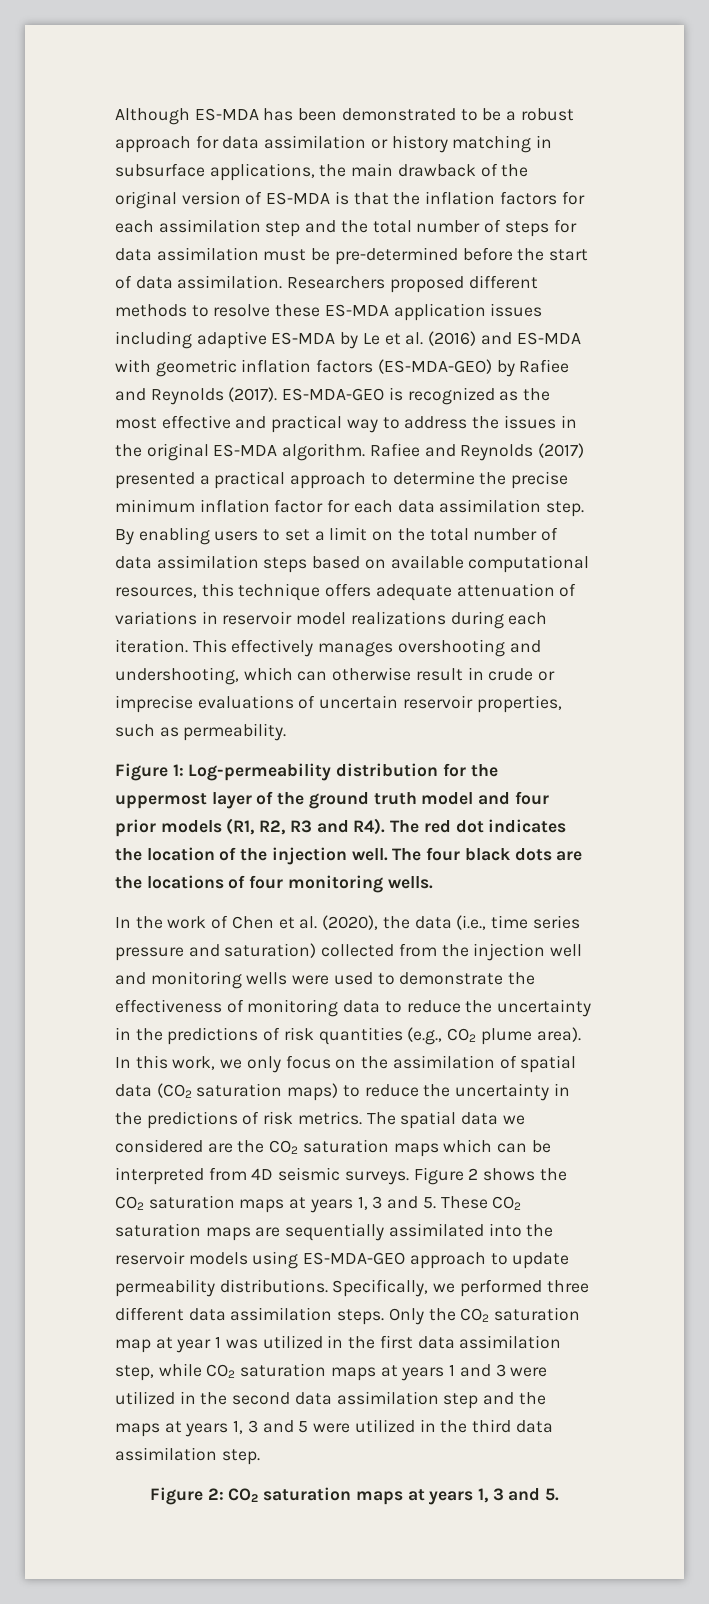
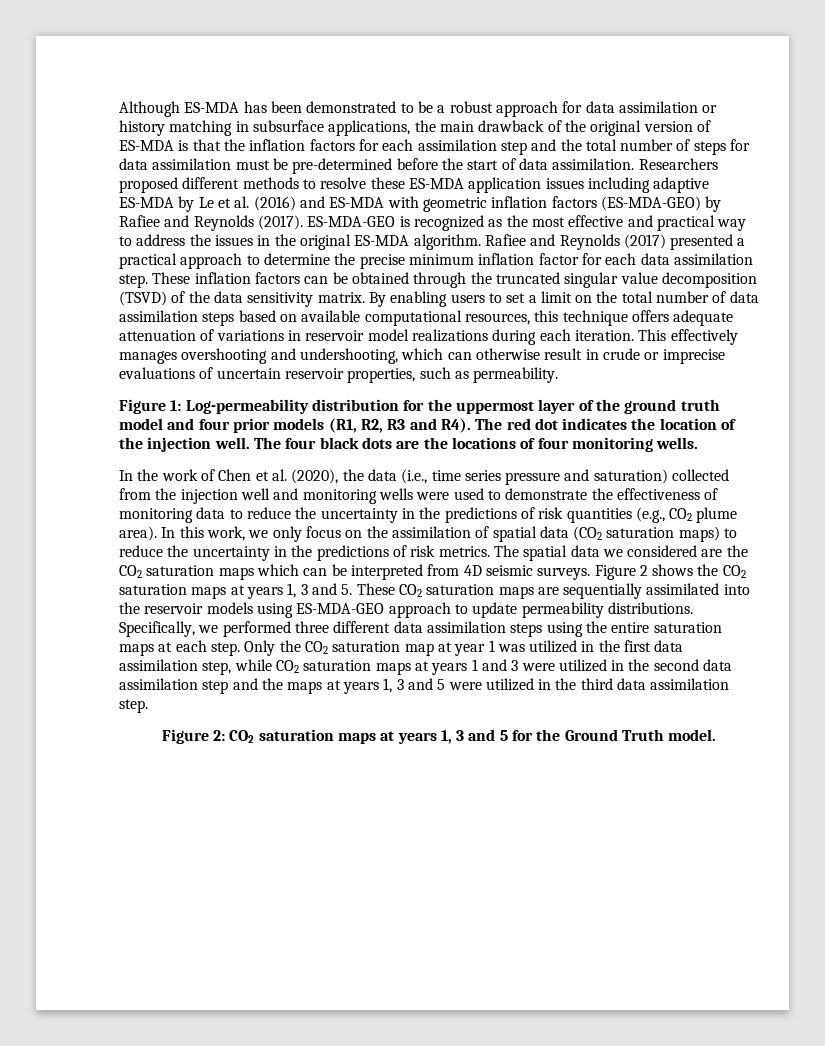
(585, 509) none -> [152,272,757,288] [119,291,365,307] These inflation factors can be obtained through the truncated singular value decomposition (TSVD) of the data sensitivity matrix.
[337,1309,385,1325] steps. -> [510,621,722,637] [119,640,240,656] steps using the entire saturation maps at each step.
[545,1488,560,1501] 5. -> [499,729,717,741] 5 for the Ground Truth model.

